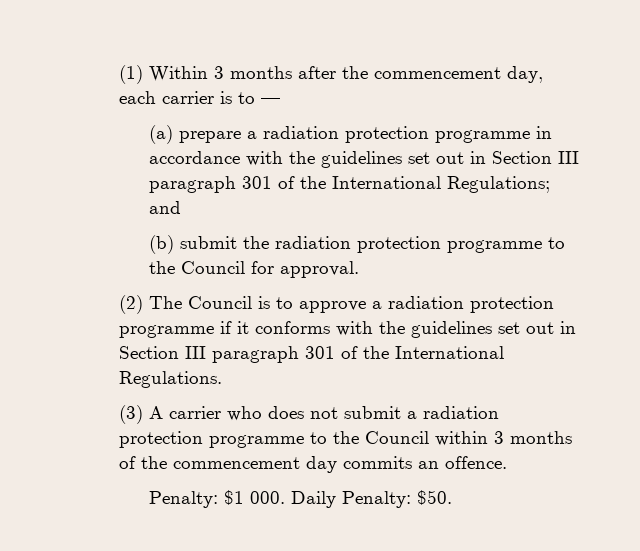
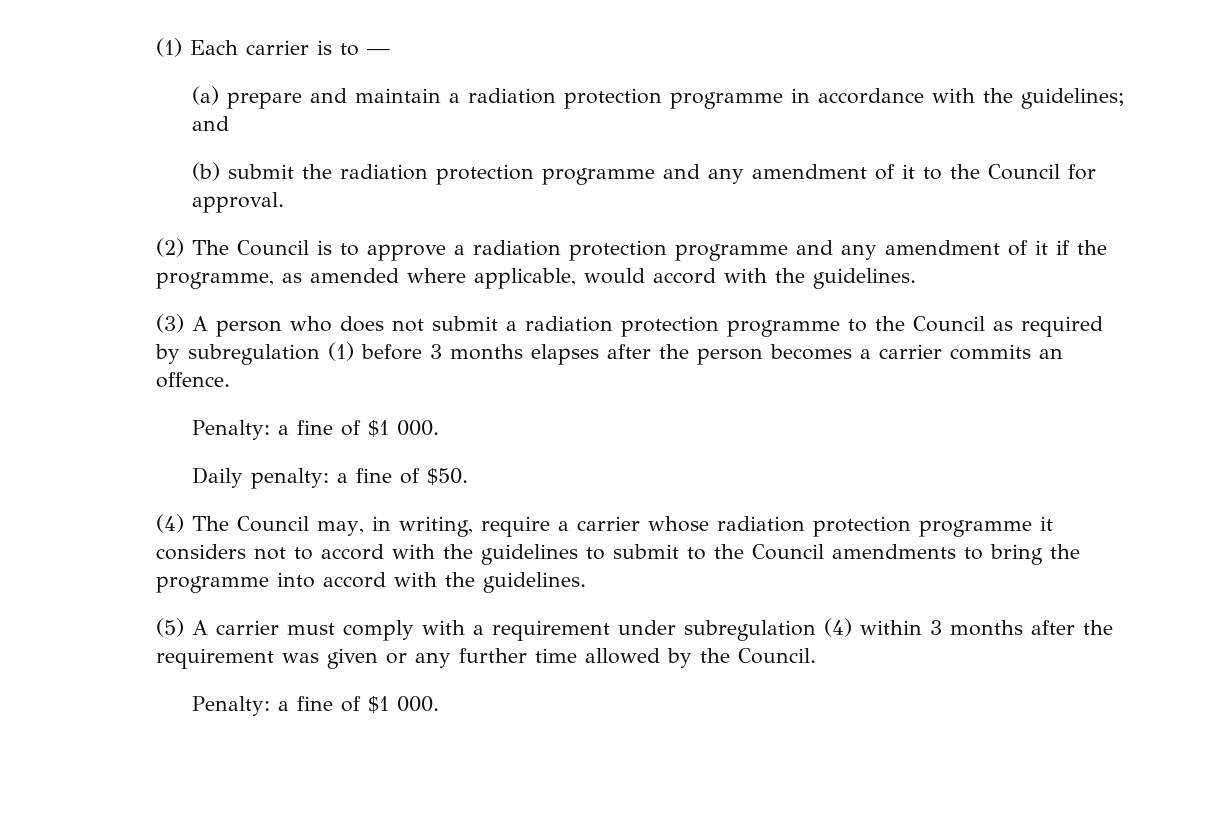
[118,65,543,84] [118,91,156,104] (1) Within 3 months after the commencement day, each -> [156,38,239,57] (1) Each
(241, 137) none -> [309,88,441,103] and maintain
[320,151,579,168] [148,176,550,193] guidelines set out in Section III paragraph 301 of the International Regulations; -> [1020,88,1125,109] guidelines;
(542, 246) none -> [662,164,915,184] and any amendment of it
[219,321,576,338] [118,346,504,363] [118,371,222,388] if it conforms with the guidelines set out in Section III paragraph 301 of the International Regulations. -> [796,240,1108,260] [156,268,917,289] and any amendment of it if the programme, as amended where applicable, would accord with the guidelines.
[168,406,221,419] carrier -> [216,320,283,337] person
[434,431,572,446] [118,456,337,473] within 3 months of the commencement day -> [993,316,1104,337] [155,342,943,365] as required by subregulation (1) before 3 months elapses after the person becomes a carrier
[223,490,452,508] $1 000. Daily Penalty: $50. -> [277,420,439,437] [191,467,468,489] [156,514,1054,537] [156,544,1081,565] [156,572,587,593] [156,618,1114,641] [156,648,817,669] [191,696,439,716] a fine of $1 000. // Daily penalty: a fine of $50. // (4) The Council may, in writing, require a carrier whose radiation protection programme it considers not to accord with the guidelines to submit to the Council amendments to bring the programme into accord with the guidelines. // (5) A carrier must comply with a requirement under subregulation (4) within 3 months after the requirement was given or any further time allowed by the Council. // Penalty: a fine of $1 000.

